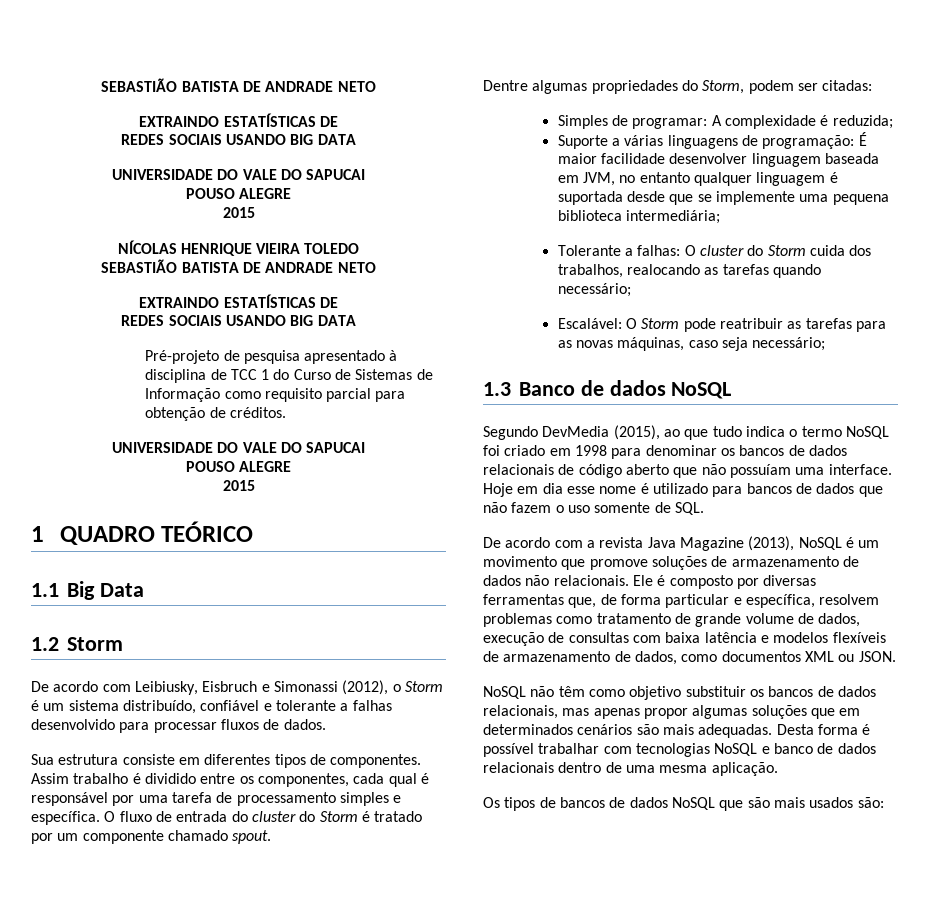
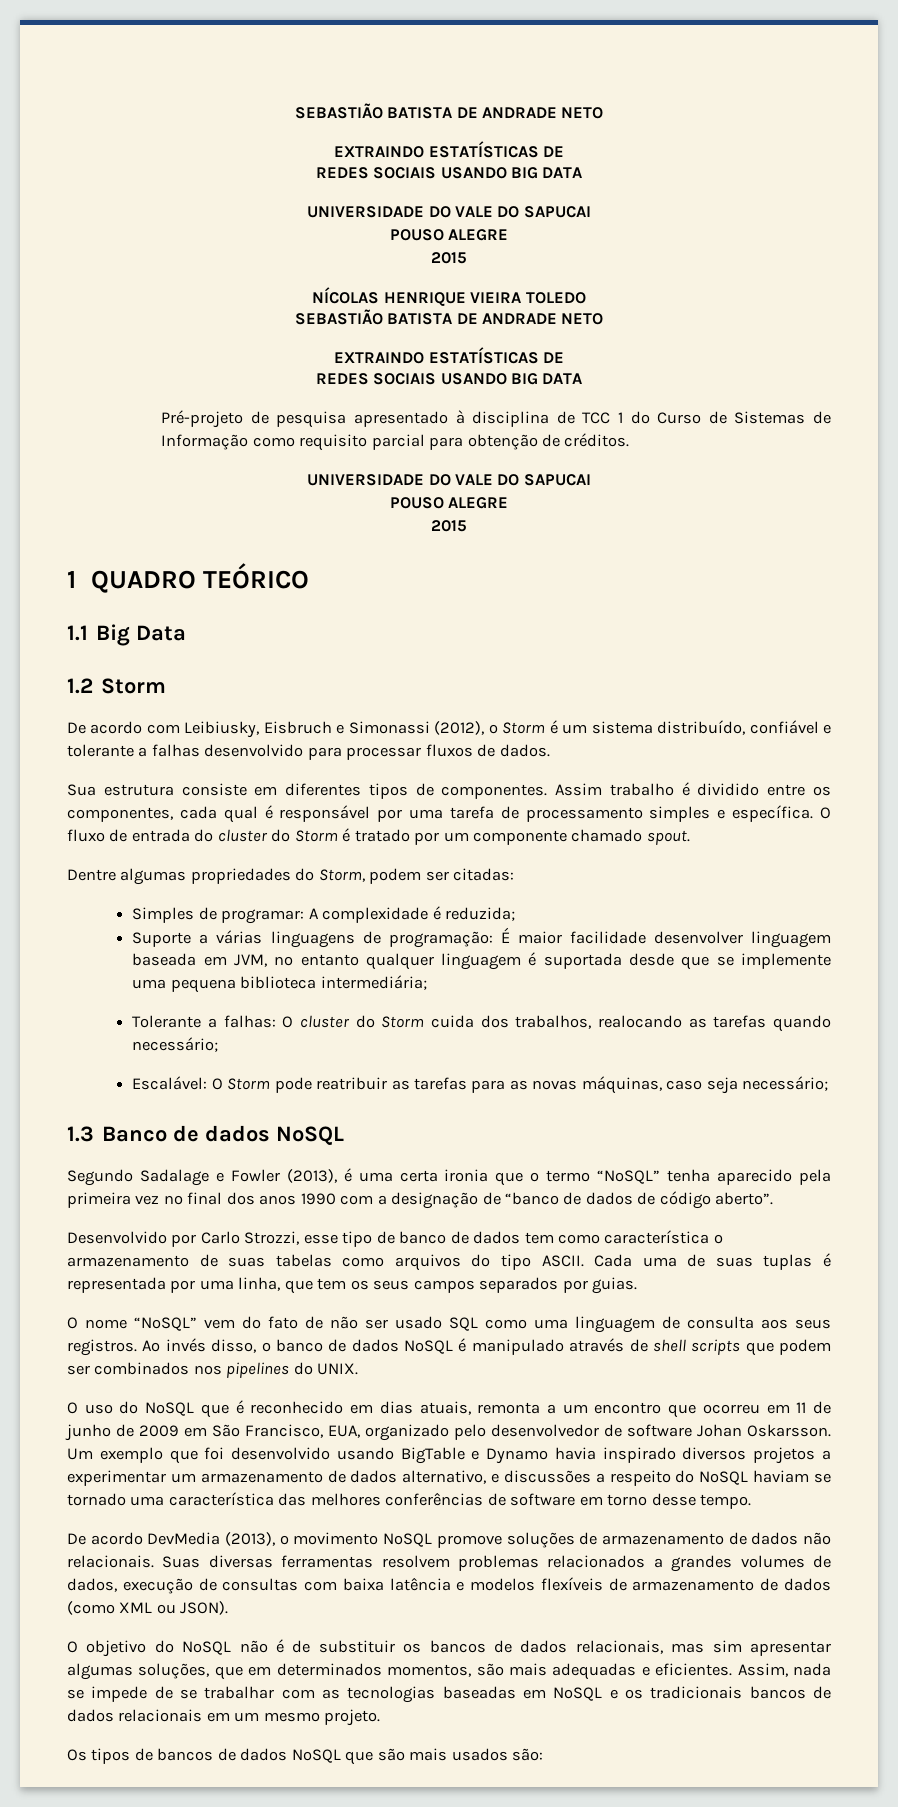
[542,425,889,440] [483,445,847,459] [483,464,554,475] DevMedia (2015), ao que tudo indica o termo NoSQL foi criado em 1998 para denominar os bancos de dados relacionais -> [139,1168,832,1186] [67,1192,633,1209] Sadalage e Fowler (2013), é uma certa ironia que o termo “NoSQL” tenha aparecido pela primeira vez no final dos anos 1990 com a designação de “banco de dados
[625,464,892,478] [483,483,883,497] [483,502,704,515] [483,536,880,551] [483,556,586,570] aberto que não possuíam uma interface. Hoje em dia esse nome é utilizado para bancos de dados que não fazem o uso somente de SQL. // De acordo com a revista Java Magazine (2013), NoSQL é um movimento que -> [715,1192,774,1205] [67,1230,723,1247] [67,1253,831,1271] [67,1277,638,1294] [67,1316,831,1333] [67,1338,831,1356] [67,1362,359,1378] [67,1400,831,1418] [65,1424,831,1441] [67,1447,831,1464] [67,1470,831,1486] [67,1492,752,1509] [67,1532,433,1547] aberto”. // Desenvolvido por Carlo Strozzi, esse tipo de banco de dados tem como característica o armazenamento de suas tabelas como arquivos do tipo ASCII. Cada uma de suas tuplas é representada por uma linha, que tem os seus campos separados por guias. // O nome “NoSQL” vem do fato de não ser usado SQL como uma linguagem de consulta aos seus registros. Ao invés disso, o banco de dados NoSQL é manipulado através de shell scripts que podem ser combinados nos pipelines do UNIX. // O uso do NoSQL que é reconhecido em dias atuais, remonta a um encontro que ocorreu em 11 de junho de 2009 em São Francisco, EUA, organizado pelo desenvolvedor de software Johan Oskarsson. Um exemplo que foi desenvolvido usando BigTable e Dynamo havia inspirado diversos projetos a experimentar um armazenamento de dados alternativo, e discussões a respeito do NoSQL haviam se tornado uma característica das melhores conferências de software em torno desse tempo. // De acordo DevMedia (2013), o movimento NoSQL
[632,575,817,589] [483,594,880,608] [483,613,794,627] Ele é composto por diversas ferramentas que, de forma particular e específica, resolvem problemas como tratamento de grande volume -> [162,1555,805,1572] Suas diversas ferramentas resolvem problemas relacionados a grandes volumes
[634,651,896,665] [483,686,682,700] dados, como documentos XML ou JSON. // NoSQL não têm como objetivo -> [783,1578,831,1591] [67,1601,229,1615] [67,1639,311,1657] dados (como XML ou JSON). // O objetivo do NoSQL não é de
[593,705,807,719] apenas propor algumas soluções -> [712,1640,831,1656] [67,1663,210,1680] sim apresentar algumas soluções,
[577,724,871,738] [483,743,876,757] [483,762,778,776] cenários são mais adequadas. Desta forma é possível trabalhar com tecnologias NoSQL e banco de dados relacionais dentro de uma mesma aplicação. -> [387,1663,831,1680] [67,1686,832,1703] [67,1709,381,1726] momentos, são mais adequadas e eficientes. Assim, nada se impede de se trabalhar com as tecnologias baseadas em NoSQL e os tradicionais bancos de dados relacionais em um mesmo projeto.

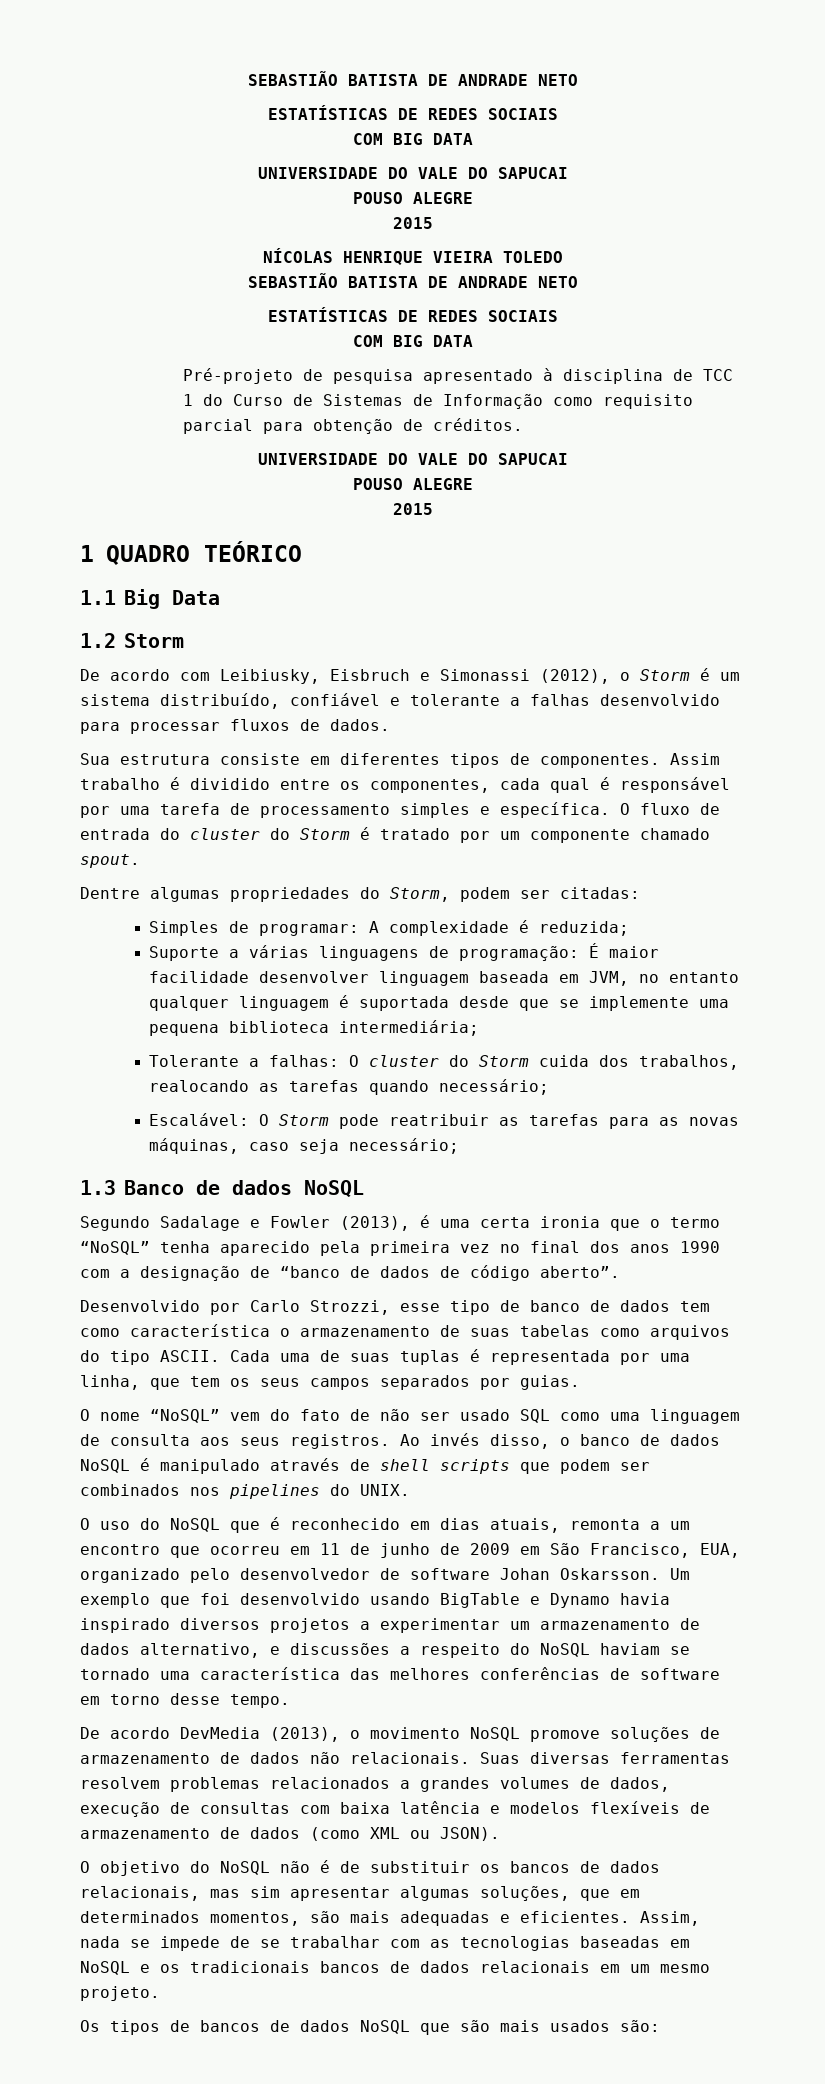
[294,103,604,119] [334,141,564,158] [315,167,507,179] SEBASTIÃO BATISTA DE ANDRADE NETO // EXTRAINDO ESTATÍSTICAS DE // REDES SOCIAIS USANDO -> [247,71,578,86] [267,105,558,120] [352,133,383,145] SEBASTIÃO BATISTA DE ANDRADE NETO // ESTATÍSTICAS DE REDES SOCIAIS // COM
[334,347,564,364] [315,373,507,385] EXTRAINDO ESTATÍSTICAS DE // REDES SOCIAIS USANDO -> [267,307,558,322] [352,335,383,347] ESTATÍSTICAS DE REDES SOCIAIS // COM

